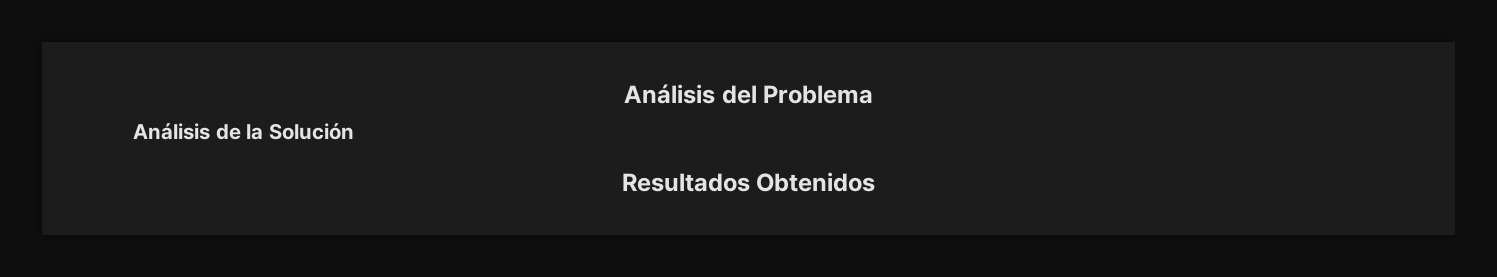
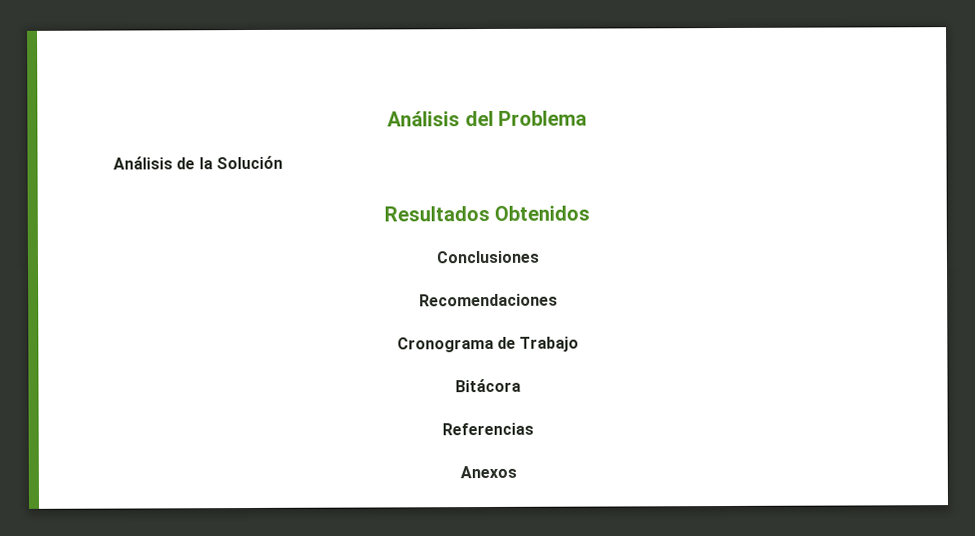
(876, 182) none -> [435,250,539,264] [418,293,558,307] [396,336,580,353] [455,378,521,393] [442,422,534,436] [459,465,517,479] // Conclusiones // Recomendaciones // Cronograma de Trabajo // Bitácora // Referencias // Anexos

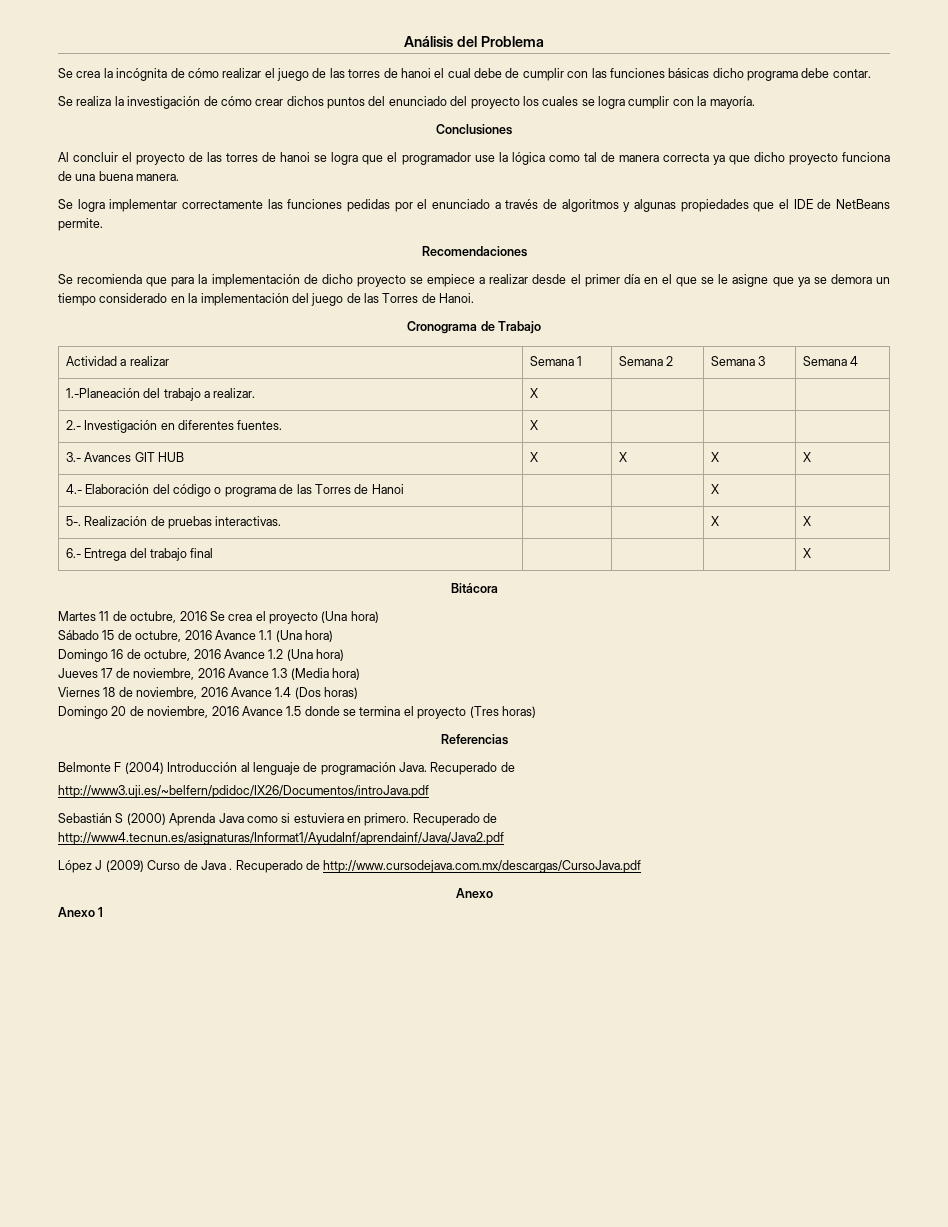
[113,155,283,170] [383,205,591,222] [435,250,539,264] [418,293,558,307] [396,336,580,353] [455,378,521,393] [442,422,534,436] [459,465,517,479] Análisis de la Solución // Resultados Obtenidos // Conclusiones // Recomendaciones // Cronograma de Trabajo // Bitácora // Referencias // Anexos -> [58,68,871,81] [58,96,755,109] [436,124,512,135] [58,152,891,165] [58,171,180,181] [58,199,890,212] [58,218,103,231] [421,246,527,257] [58,274,890,287] [58,293,475,306] [407,321,541,334] [65,356,169,366] [529,356,583,366] [618,356,674,366] [710,356,766,366] [802,356,859,366] [65,388,256,401] [529,388,538,398] [65,420,283,433] [529,420,538,430] [65,452,185,462] [529,452,538,462] [618,452,627,462] [710,452,719,462] [802,452,811,462] [65,484,404,497] [710,484,719,494] [65,516,282,529] [710,516,719,526] [802,516,811,526] [65,548,214,561] [802,548,811,558] [450,583,498,593] [58,611,379,624] [58,630,333,642] [58,649,344,662] [58,668,360,680] [58,687,358,699] [58,706,536,719] [440,734,508,745] [58,762,515,775] [58,785,429,798] [58,813,498,826] [58,832,504,845] [58,860,642,873] [455,888,493,898] [58,907,104,917] Se crea la incógnita de cómo realizar el juego de las torres de hanoi el cual debe de cumplir con las funciones básicas dicho programa debe contar. // Se realiza la investigación de cómo crear dichos puntos del enunciado del proyecto los cuales se logra cumplir con la mayoría. // Conclusiones // Al concluir el proyecto de las torres de hanoi se logra que el programador use la lógica como tal de manera correcta ya que dicho proyecto funciona de una buena manera. // Se logra implementar correctamente las funciones pedidas por el enunciado a través de algoritmos y algunas propiedades que el IDE de NetBeans permite. // Recomendaciones // Se recomienda que para la implementación de dicho proyecto se empiece a realizar desde el primer día en el que se le asigne que ya se demora un tiempo considerado en la implementación del juego de las Torres de Hanoi. // Cronograma de Trabajo // Actividad a realizar | Semana 1 | Semana 2 | Semana 3 | Semana 4 // 1.-Planeación del trabajo a realizar. | X | | | // 2.- Investigación en diferentes fuentes. | X | | | // 3.- Avances GIT HUB | X | X | X | X // 4.- Elaboración del código o programa de las Torres de Hanoi | | | X | // 5-. Realización de pruebas interactivas. | | | X | X // 6.- Entrega del trabajo final | | | | X // Bitácora // Martes 11 de octubre, 2016 Se crea el proyecto (Una hora) // Sábado 15 de octubre, 2016 Avance 1.1 (Una hora) // Domingo 16 de octubre, 2016 Avance 1.2 (Una hora) // Jueves 17 de noviembre, 2016 Avance 1.3 (Media hora) // Viernes 18 de noviembre, 2016 Avance 1.4 (Dos horas) // Domingo 20 de noviembre, 2016 Avance 1.5 donde se termina el proyecto (Tres horas) // Referencias // Belmonte F (2004) Introducción al lenguaje de programación Java. Recuperado de // http://www3.uji.es/~belfern/pdidoc/IX26/Documentos/introJava.pdf // Sebastián S (2000) Aprenda Java como si estuviera en primero. Recuperado de http://www4.tecnun.es/asignaturas/Informat1/AyudaInf/aprendainf/Java/Java2.pdf // López J (2009) Curso de Java . Recuperado de http://www.cursodejava.com.mx/descargas/CursoJava.pdf // Anexo // Anexo 1

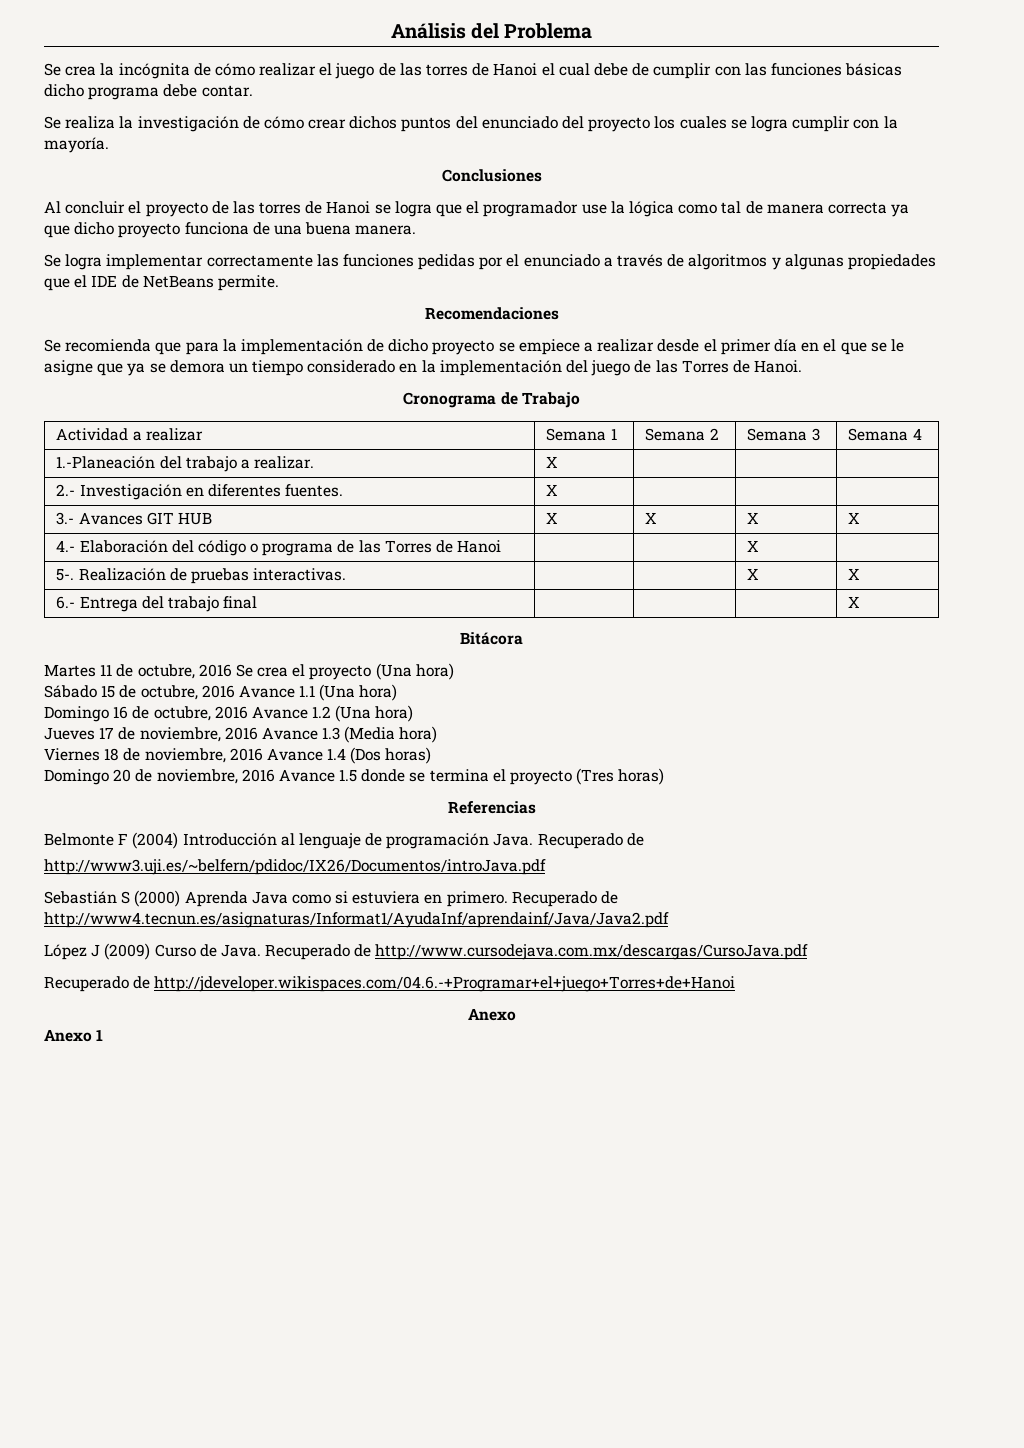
[400,68,431,78] hanoi -> [493,63,538,76] Hanoi
[280,152,311,162] hanoi -> [326,201,371,214] Hanoi
[200,860,233,870] Java . -> [220,944,261,957] Java.
(642, 866) none -> [44,976,736,992] // Recuperado de http://jdeveloper.wikispaces.com/04.6.-+Programar+el+juego+Torres+de+Hanoi

